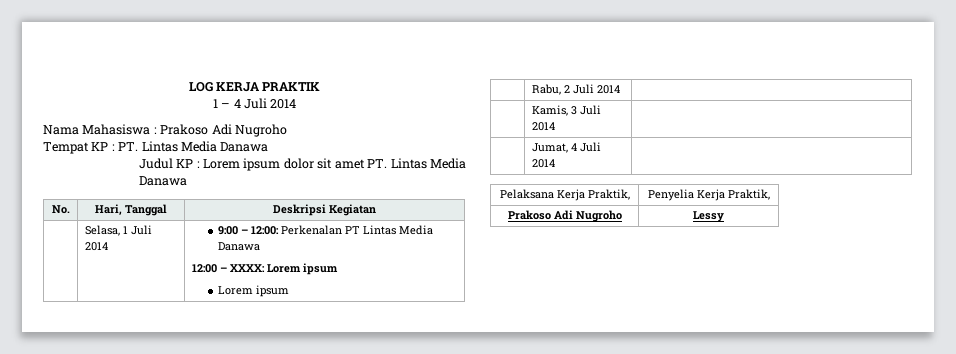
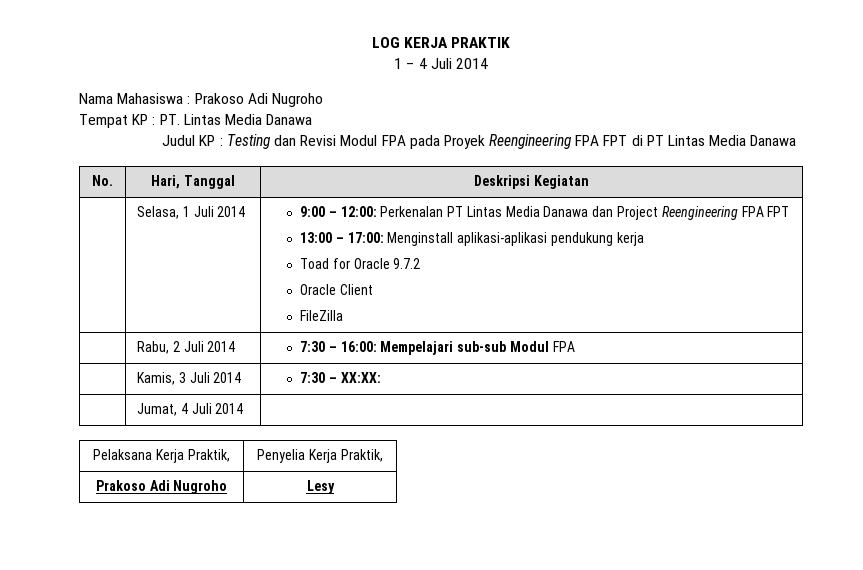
[202,158,388,171] Lorem ipsum dolor sit amet PT. -> [226,134,664,149] Testing dan Revisi Modul FPA pada Proyek Reengineering FPA FPT di PT
[191,263,338,275] [218,285,290,297] [531,84,620,95] // 12:00 – XXXX: Lorem ipsum // Lorem ipsum // | Rabu, 2 Juli 2014 | -> [592,206,790,220] [299,232,644,246] [299,258,421,269] [299,284,373,295] [299,310,343,321] [137,341,236,354] [299,341,575,355] dan Project Reengineering FPA FPT // 13:00 – 17:00: Menginstall aplikasi-aplikasi pendukung kerja // Toad for Oracle 9.7.2 // Oracle Client // FileZilla // | Rabu, 2 Juli 2014 | 7:30 – 16:00: Mempelajari sub-sub Modul FPA
(555, 126) none -> [299,372,381,383] 7:30 – XX:XX:
[693,211,724,222] Lessy -> [306,480,335,494] Lesy

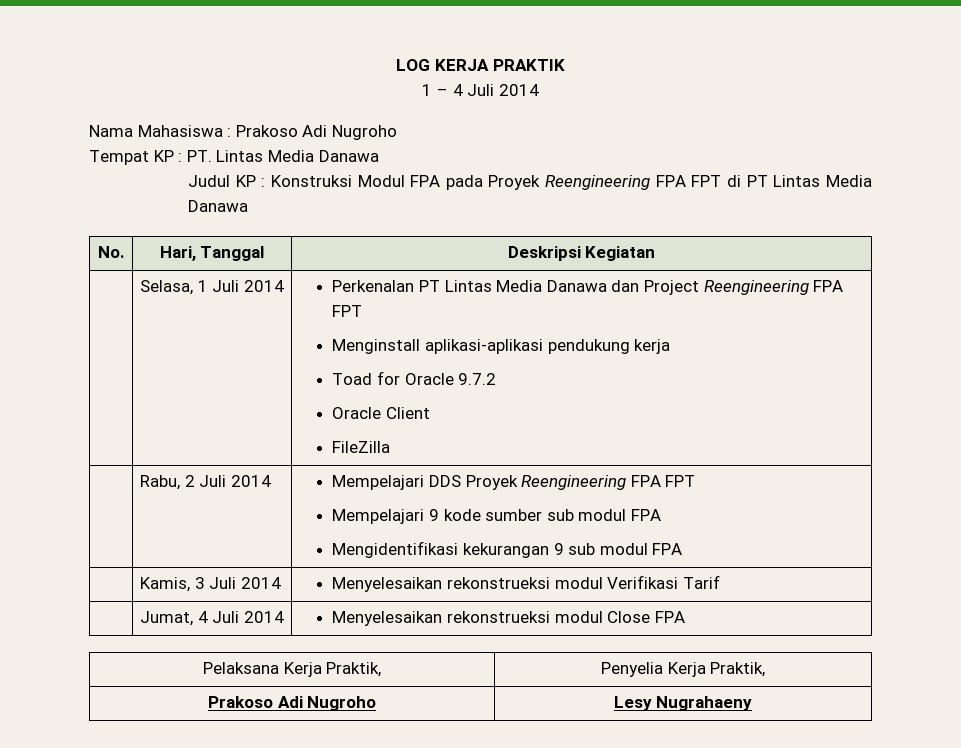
[226,134,337,149] Testing dan Revisi -> [270,175,352,187] Konstruksi
[299,206,377,217] 9:00 – 12:00: -> (284, 286) none
[299,232,384,243] 13:00 – 17:00: -> (363, 311) none
[299,341,549,355] 7:30 – 16:00: Mempelajari sub-sub Modul -> [332,475,696,490] [332,509,661,524] [332,541,648,558] Mempelajari DDS Proyek Reengineering FPA FPT // Mempelajari 9 kode sumber sub modul FPA // Mengidentifikasi kekurangan 9 sub modul
[299,372,381,383] 7:30 – XX:XX: -> [332,575,720,592] Menyelesaikan rekonstrueksi modul Verifikasi Tarif
(244, 408) none -> [332,611,685,626] Menyelesaikan rekonstrueksi modul Close FPA
(335, 487) none -> [656,696,753,711] Nugrahaeny

